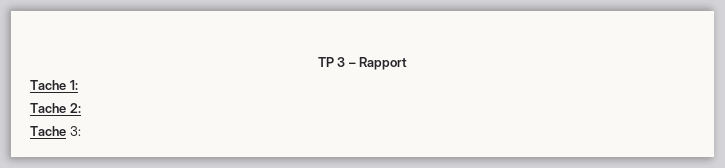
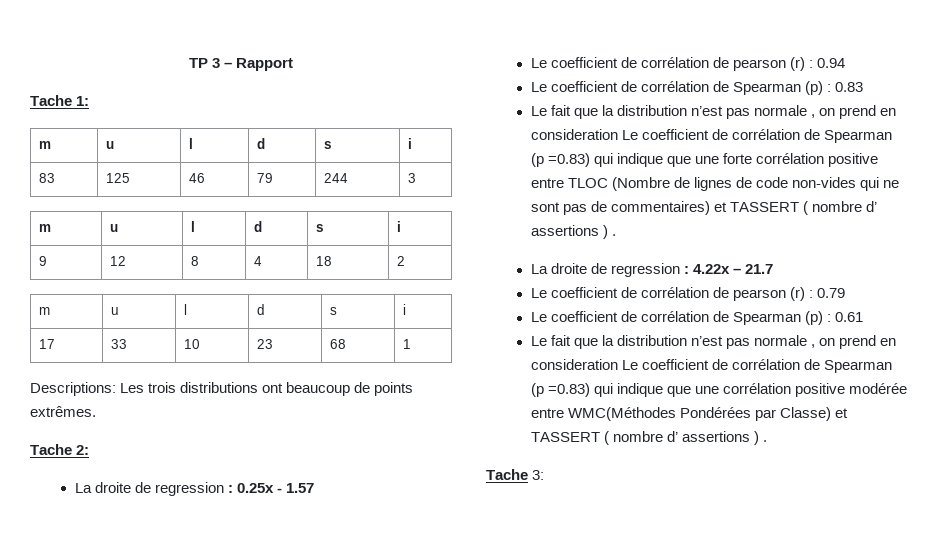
[30,103,81,113] // Tache 2: -> [38,141,51,149] [105,141,114,149] [188,138,193,149] [256,138,265,149] [323,141,332,149] [407,138,412,149] [38,173,55,183] [105,173,130,183] [188,173,205,183] [256,173,273,183] [323,173,348,183] [407,173,416,183] [38,224,51,232] [109,224,118,232] [190,221,195,232] [253,221,262,232] [315,224,324,232] [396,221,401,232] [38,256,47,266] [109,256,126,266] [190,256,199,266] [253,256,262,266] [315,256,332,266] [396,256,405,266] [38,307,50,315] [110,307,119,315] [183,304,187,315] [256,304,265,315] [329,307,337,315] [402,304,406,315] [38,339,55,349] [110,339,127,349] [183,339,200,349] [256,339,273,349] [329,339,346,349] [402,339,411,349] [30,382,414,396] [30,406,96,417] [30,444,90,455] [74,482,314,496] [530,57,845,71] [530,81,863,95] [530,105,897,119] [530,129,892,143] [530,153,878,167] [530,177,900,191] [530,201,877,215] [530,225,616,239] [530,263,773,277] [530,287,845,301] [530,311,863,325] [530,335,897,349] [530,359,892,373] [530,383,907,397] [530,407,848,421] [530,431,767,445] // m | u | l | d | s | i // 83 | 125 | 46 | 79 | 244 | 3 // m | u | l | d | s | i // 9 | 12 | 8 | 4 | 18 | 2 // m | u | l | d | s | i // 17 | 33 | 10 | 23 | 68 | 1 // Descriptions: Les trois distributions ont beaucoup de points extrêmes. // Tache 2: // La droite de regression : 0.25x - 1.57 // Le coefficient de corrélation de pearson (r) : 0.94 // Le coefficient de corrélation de Spearman (p) : 0.83 // Le fait que la distribution n’est pas normale , on prend en consideration Le coefficient de corrélation de Spearman (p =0.83) qui indique que une forte corrélation positive entre TLOC (Nombre de lignes de code non-vides qui ne sont pas de commentaires) et TASSERT ( nombre d’ assertions ) . // La droite de regression : 4.22x – 21.7 // Le coefficient de corrélation de pearson (r) : 0.79 // Le coefficient de corrélation de Spearman (p) : 0.61 // Le fait que la distribution n’est pas normale , on prend en consideration Le coefficient de corrélation de Spearman (p =0.83) qui indique que une corrélation positive modérée entre WMC(Méthodes Pondérées par Classe) et TASSERT ( nombre d’ assertions ) .

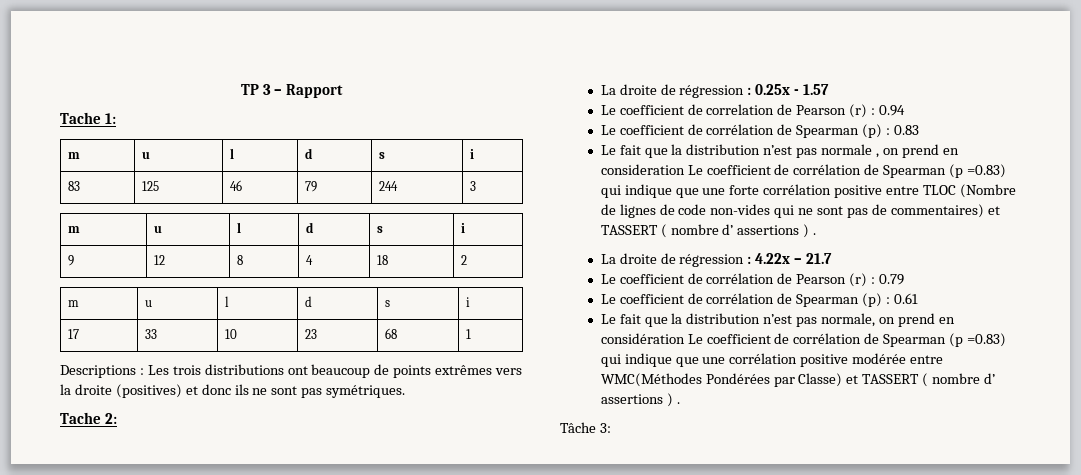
[30,382,116,396] Descriptions: -> [60,365,144,378] Descriptions :
[30,406,96,417] extrêmes. -> [435,365,523,375] [60,384,406,398] extrêmes vers la droite (positives) et donc ils ne sont pas symétriques.
[154,482,224,496] regression -> [679,85,745,98] régression
[640,57,786,71] corrélation de pearson -> [706,104,847,115] correlation de Pearson
[610,263,680,277] regression -> [679,254,745,267] régression
[732,289,786,301] pearson -> [796,274,847,284] Pearson
[753,335,897,349] [530,359,618,370] normale , on prend en consideration -> [821,313,955,327] [600,333,685,344] normale, on prend en considération
[486,469,528,480] Tache -> [560,422,596,433] Tâche

